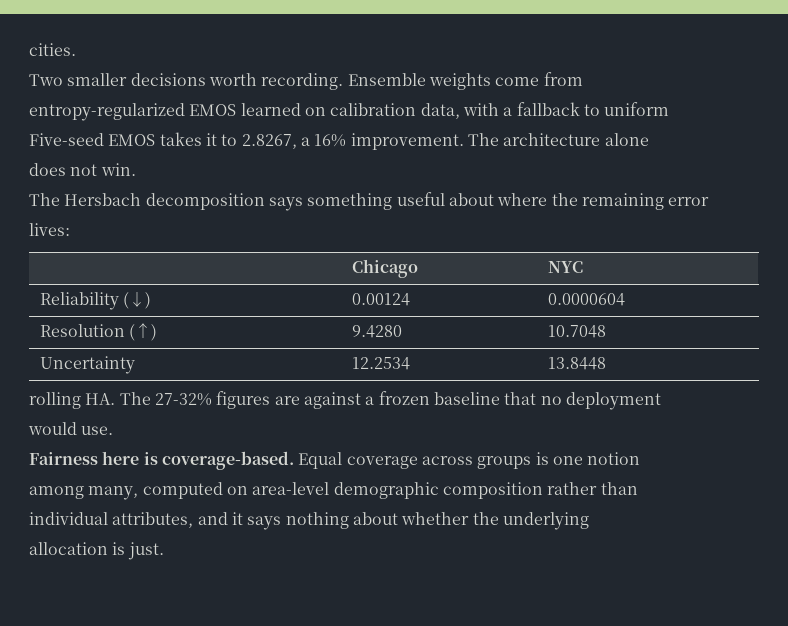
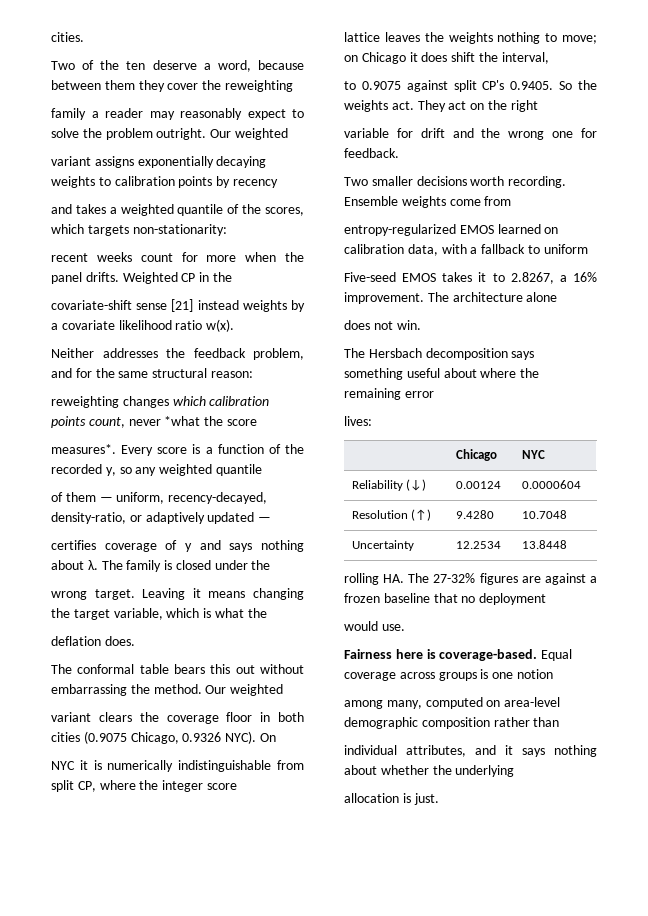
(76, 49) none -> [51,60,304,72] [51,80,293,92] [51,108,304,120] [51,128,288,140] [51,156,267,168] [51,176,278,188] [51,204,304,216] [51,224,227,236] [51,252,304,262] [51,272,232,284] [51,299,305,312] [51,319,235,332] [51,348,304,360] [51,368,253,378] [51,396,270,408] [51,416,257,428] [51,444,304,456] [51,464,262,476] [51,492,268,504] [51,512,272,524] [51,540,304,552] [51,560,271,572] [51,588,304,600] [51,608,267,620] [51,636,135,646] [51,664,304,674] [51,684,284,696] [51,712,304,724] [51,731,276,744] [51,760,304,772] [51,780,237,792] [344,32,597,44] [344,52,549,64] [344,80,597,92] [344,100,538,112] [344,128,597,140] [344,148,399,158] // Two of the ten deserve a word, because between them they cover the reweighting // family a reader may reasonably expect to solve the problem outright. Our weighted // variant assigns exponentially decaying weights to calibration points by recency // and takes a weighted quantile of the scores, which targets non-stationarity: // recent weeks count for more when the panel drifts. Weighted CP in the // covariate-shift sense [21] instead weights by a covariate likelihood ratio w(x). // Neither addresses the feedback problem, and for the same structural reason: // reweighting changes which calibration points count, never *what the score // measures*. Every score is a function of the recorded y, so any weighted quantile // of them — uniform, recency-decayed, density-ratio, or adaptively updated — // certifies coverage of y and says nothing about λ. The family is closed under the // wrong target. Leaving it means changing the target variable, which is what the // deflation does. // The conformal table bears this out without embarrassing the method. Our weighted // variant clears the coverage floor in both cities (0.9075 Chicago, 0.9326 NYC). On // NYC it is numerically indistinguishable from split CP, where the integer score // lattice leaves the weights nothing to move; on Chicago it does shift the interval, // to 0.9075 against split CP's 0.9405. So the weights act. They act on the right // variable for drift and the wrong one for feedback.

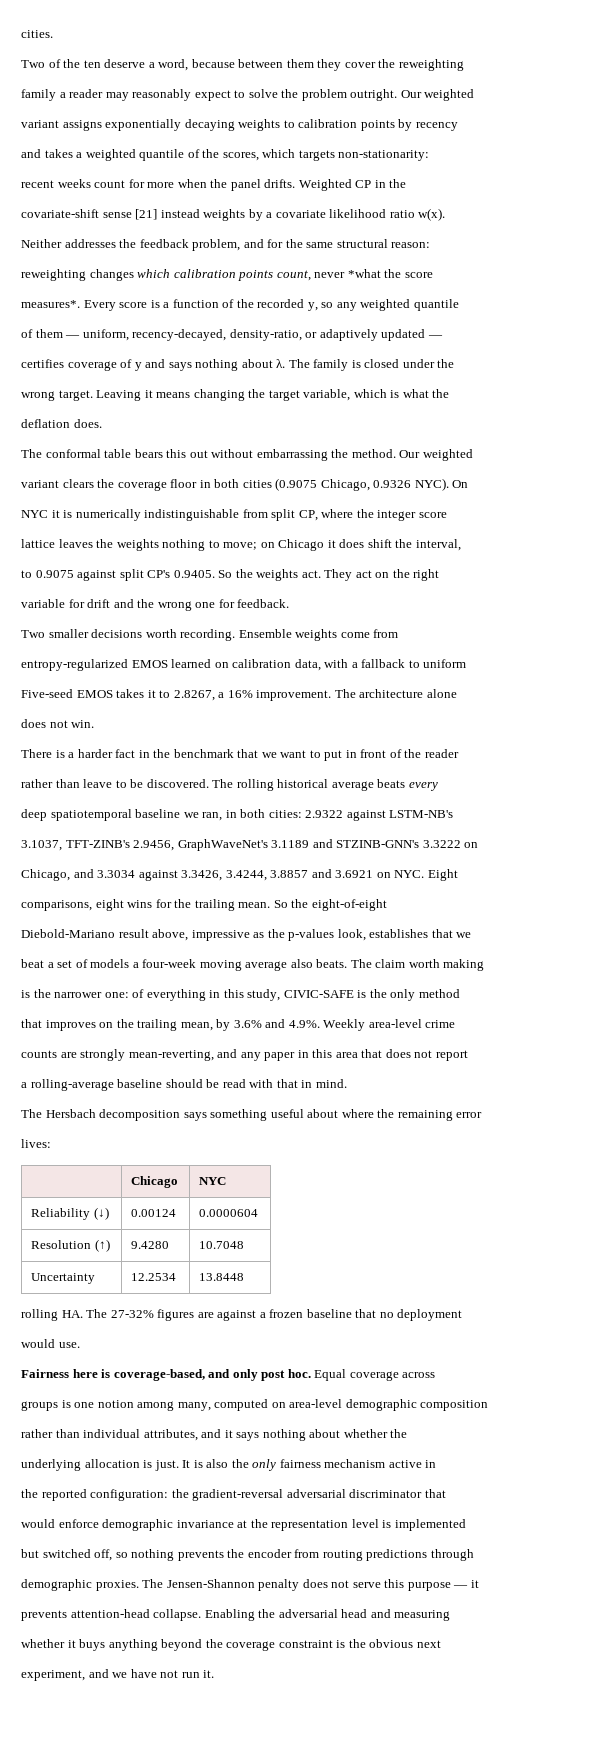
(421, 325) none -> [21,749,459,761] [21,779,438,791] [21,809,454,821] [21,839,479,851] [21,869,458,881] [21,899,387,911] [21,929,472,941] [21,959,485,971] [21,989,460,1001] [21,1019,456,1031] [21,1049,468,1061] [21,1079,347,1091] // There is a harder fact in the benchmark that we want to put in front of the reader // rather than leave to be discovered. The rolling historical average beats every // deep spatiotemporal baseline we ran, in both cities: 2.9322 against LSTM-NB's // 3.1037, TFT-ZINB's 2.9456, GraphWaveNet's 3.1189 and STZINB-GNN's 3.3222 on // Chicago, and 3.3034 against 3.3426, 3.4244, 3.8857 and 3.6921 on NYC. Eight // comparisons, eight wins for the trailing mean. So the eight-of-eight // Diebold-Mariano result above, impressive as the p-values look, establishes that we // beat a set of models a four-week moving average also beats. The claim worth making // is the narrower one: of everything in this study, CIVIC-SAFE is the only method // that improves on the trailing mean, by 3.6% and 4.9%. Weekly area-level crime // counts are strongly mean-reverting, and any paper in this area that does not report // a rolling-average baseline should be read with that in mind.
[439,649,538,661] coverage-based. -> [113,1369,311,1381] coverage-based, and only post hoc.
(435, 675) none -> (436, 1375) //
(553, 674) // -> (134, 1404) none
[493,717,560,727] rather than // -> [21,1429,80,1438] // rather than
(452, 770) none -> (408, 1433) //
(515, 771) // -> (81, 1465) none
(439, 799) none -> [182,1459,437,1471] [21,1489,446,1501] [21,1519,466,1531] [21,1549,474,1561] [21,1579,479,1591] [21,1609,451,1621] [21,1639,441,1651] [21,1669,215,1681] It is also the only fairness mechanism active in // the reported configuration: the gradient-reversal adversarial discriminator that // would enforce demographic invariance at the representation level is implemented // but switched off, so nothing prevents the encoder from routing predictions through // demographic proxies. The Jensen-Shannon penalty does not serve this purpose — it // prevents attention-head collapse. Enabling the adversarial head and measuring // whether it buys anything beyond the coverage constraint is the obvious next // experiment, and we have not run it.

